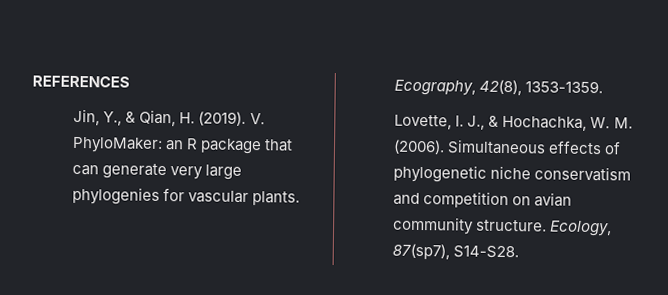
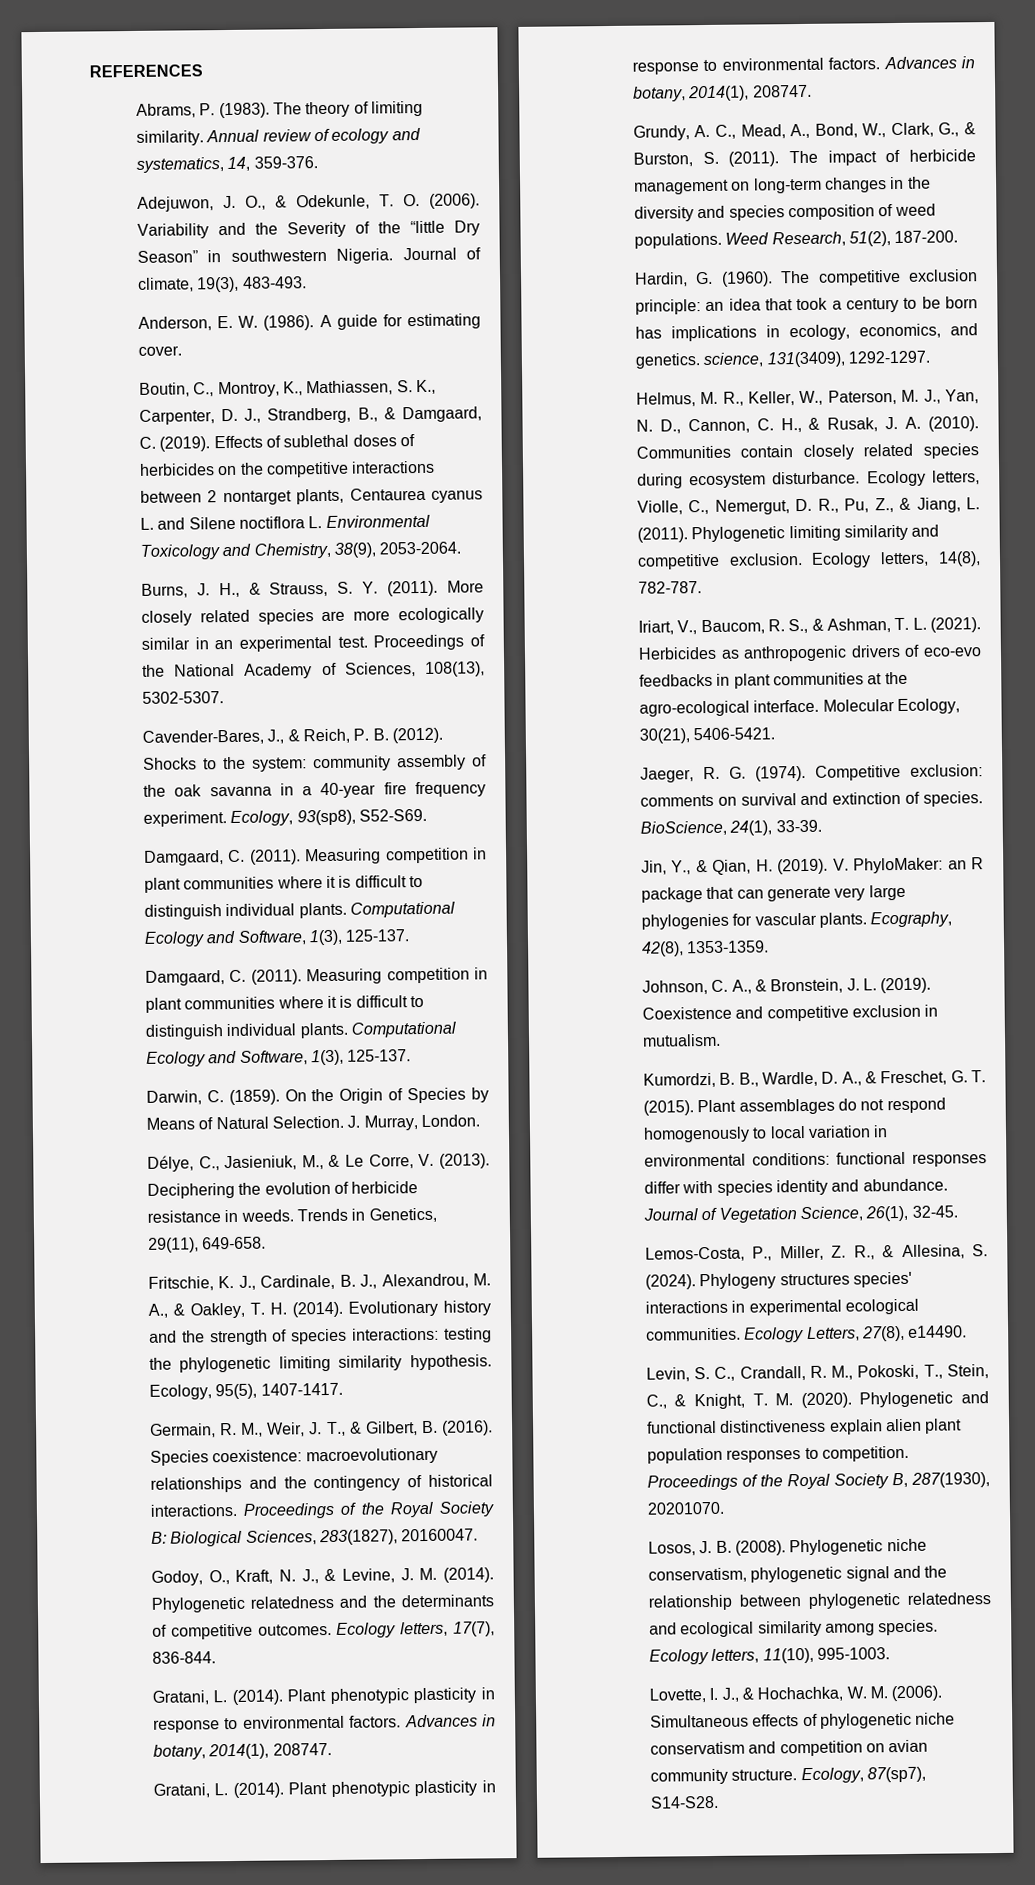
(130, 81) none -> [135,100,423,119] [135,127,421,146] [135,156,318,173] [136,193,481,212] [136,220,481,239] [136,247,481,264] [137,276,307,293] [137,313,481,331] [137,345,182,356] [138,379,436,398] [138,406,482,425] [138,434,415,452] [138,460,436,478] [139,487,484,506] [139,514,430,530] [139,541,462,560] [140,580,485,598] [140,607,484,626] [140,634,486,652] [141,661,486,679] [141,691,224,704] [141,727,443,745] [142,754,488,772] [142,781,486,799] [142,808,427,827] [143,847,487,866] [143,875,423,893] [143,901,455,920] [143,929,410,947] [144,967,488,986] [144,995,424,1013] [144,1021,456,1040] [145,1049,412,1067] [145,1087,490,1106] [145,1114,480,1131] [146,1153,491,1172] [146,1181,419,1199] [146,1207,437,1223] [147,1236,267,1253] [147,1273,491,1291] [147,1300,491,1319] [148,1327,493,1346] [148,1354,493,1373] [148,1382,343,1400] [149,1420,494,1438] [149,1447,438,1466] [149,1474,494,1493] [149,1501,495,1519] [150,1528,479,1547] [150,1567,495,1586] [150,1594,494,1613] [151,1621,496,1640] [151,1651,216,1664] [151,1687,496,1706] [152,1714,496,1733] [152,1742,332,1760] [152,1780,497,1799] [631,56,975,75] [632,84,812,102] [632,122,977,141] [632,149,976,167] [633,176,931,195] [633,203,936,222] [633,230,959,249] [633,269,978,287] [634,296,978,315] [634,323,978,342] [634,350,930,369] [635,389,979,407] [635,416,979,434] [635,443,979,460] [636,470,980,489] [636,497,980,515] [636,524,940,543] [636,551,981,570] [637,581,702,594] [637,617,981,635] [637,644,982,662] [638,671,908,689] [638,698,960,717] [638,727,776,744] [639,764,983,783] [639,791,983,807] [639,819,822,836] // Abrams, P. (1983). The theory of limiting similarity. Annual review of ecology and systematics, 14, 359-376. // Adejuwon, J. O., & Odekunle, T. O. (2006). Variability and the Severity of the “little Dry Season” in southwestern Nigeria. Journal of climate, 19(3), 483-493. // Anderson, E. W. (1986). A guide for estimating cover. // Boutin, C., Montroy, K., Mathiassen, S. K., Carpenter, D. J., Strandberg, B., & Damgaard, C. (2019). Effects of sublethal doses of herbicides on the competitive interactions between 2 nontarget plants, Centaurea cyanus L. and Silene noctiflora L. Environmental Toxicology and Chemistry, 38(9), 2053-2064. // Burns, J. H., & Strauss, S. Y. (2011). More closely related species are more ecologically similar in an experimental test. Proceedings of the National Academy of Sciences, 108(13), 5302-5307. // Cavender-Bares, J., & Reich, P. B. (2012). Shocks to the system: community assembly of the oak savanna in a 40‐year fire frequency experiment. Ecology, 93(sp8), S52-S69. // Damgaard, C. (2011). Measuring competition in plant communities where it is difficult to distinguish individual plants. Computational Ecology and Software, 1(3), 125-137. // Damgaard, C. (2011). Measuring competition in plant communities where it is difficult to distinguish individual plants. Computational Ecology and Software, 1(3), 125-137. // Darwin, C. (1859). On the Origin of Species by Means of Natural Selection. J. Murray, London. // Délye, C., Jasieniuk, M., & Le Corre, V. (2013). Deciphering the evolution of herbicide resistance in weeds. Trends in Genetics, 29(11), 649-658. // Fritschie, K. J., Cardinale, B. J., Alexandrou, M. A., & Oakley, T. H. (2014). Evolutionary history and the strength of species interactions: testing the phylogenetic limiting similarity hypothesis. Ecology, 95(5), 1407-1417. // Germain, R. M., Weir, J. T., & Gilbert, B. (2016). Species coexistence: macroevolutionary relationships and the contingency of historical interactions. Proceedings of the Royal Society B: Biological Sciences, 283(1827), 20160047. // Godoy, O., Kraft, N. J., & Levine, J. M. (2014). Phylogenetic relatedness and the determinants of competitive outcomes. Ecology letters, 17(7), 836-844. // Gratani, L. (2014). Plant phenotypic plasticity in response to environmental factors. Advances in botany, 2014(1), 208747. // Gratani, L. (2014). Plant phenotypic plasticity in response to environmental factors. Advances in botany, 2014(1), 208747. // Grundy, A. C., Mead, A., Bond, W., Clark, G., & Burston, S. (2011). The impact of herbicide management on long‐term changes in the diversity and species composition of weed populations. Weed Research, 51(2), 187-200. // Hardin, G. (1960). The competitive exclusion principle: an idea that took a century to be born has implications in ecology, economics, and genetics. science, 131(3409), 1292-1297. // Helmus, M. R., Keller, W., Paterson, M. J., Yan, N. D., Cannon, C. H., & Rusak, J. A. (2010). Communities contain closely related species during ecosystem disturbance. Ecology letters, Violle, C., Nemergut, D. R., Pu, Z., & Jiang, L. (2011). Phylogenetic limiting similarity and competitive exclusion. Ecology letters, 14(8), 782-787. // Iriart, V., Baucom, R. S., & Ashman, T. L. (2021). Herbicides as anthropogenic drivers of eco‐evo feedbacks in plant communities at the agro‐ecological interface. Molecular Ecology, 30(21), 5406-5421. // Jaeger, R. G. (1974). Competitive exclusion: comments on survival and extinction of species. BioScience, 24(1), 33-39.
(604, 87) none -> [641,977,932,995] [641,1004,939,1022] [641,1033,721,1047] [642,1070,986,1088] [642,1097,946,1116] [642,1125,889,1143] [643,1151,987,1167] [643,1178,948,1196] [642,1205,958,1223] [644,1244,988,1262] [644,1271,912,1290] [644,1298,919,1316] [645,1325,968,1343] [645,1364,989,1382] [645,1391,989,1410] [646,1418,963,1435] [646,1445,909,1464] [646,1472,990,1491] [646,1501,724,1515] [647,1538,927,1556] [647,1565,948,1583] [647,1592,991,1611] [648,1619,939,1638] [648,1647,890,1665] // Johnson, C. A., & Bronstein, J. L. (2019). Coexistence and competitive exclusion in mutualism. // Kumordzi, B. B., Wardle, D. A., & Freschet, G. T. (2015). Plant assemblages do not respond homogenously to local variation in environmental conditions: functional responses differ with species identity and abundance. Journal of Vegetation Science, 26(1), 32-45. // Lemos‐Costa, P., Miller, Z. R., & Allesina, S. (2024). Phylogeny structures species' interactions in experimental ecological communities. Ecology Letters, 27(8), e14490. // Levin, S. C., Crandall, R. M., Pokoski, T., Stein, C., & Knight, T. M. (2020). Phylogenetic and functional distinctiveness explain alien plant population responses to competition. Proceedings of the Royal Society B, 287(1930), 20201070. // Losos, J. B. (2008). Phylogenetic niche conservatism, phylogenetic signal and the relationship between phylogenetic relatedness and ecological similarity among species. Ecology letters, 11(10), 995-1003.

